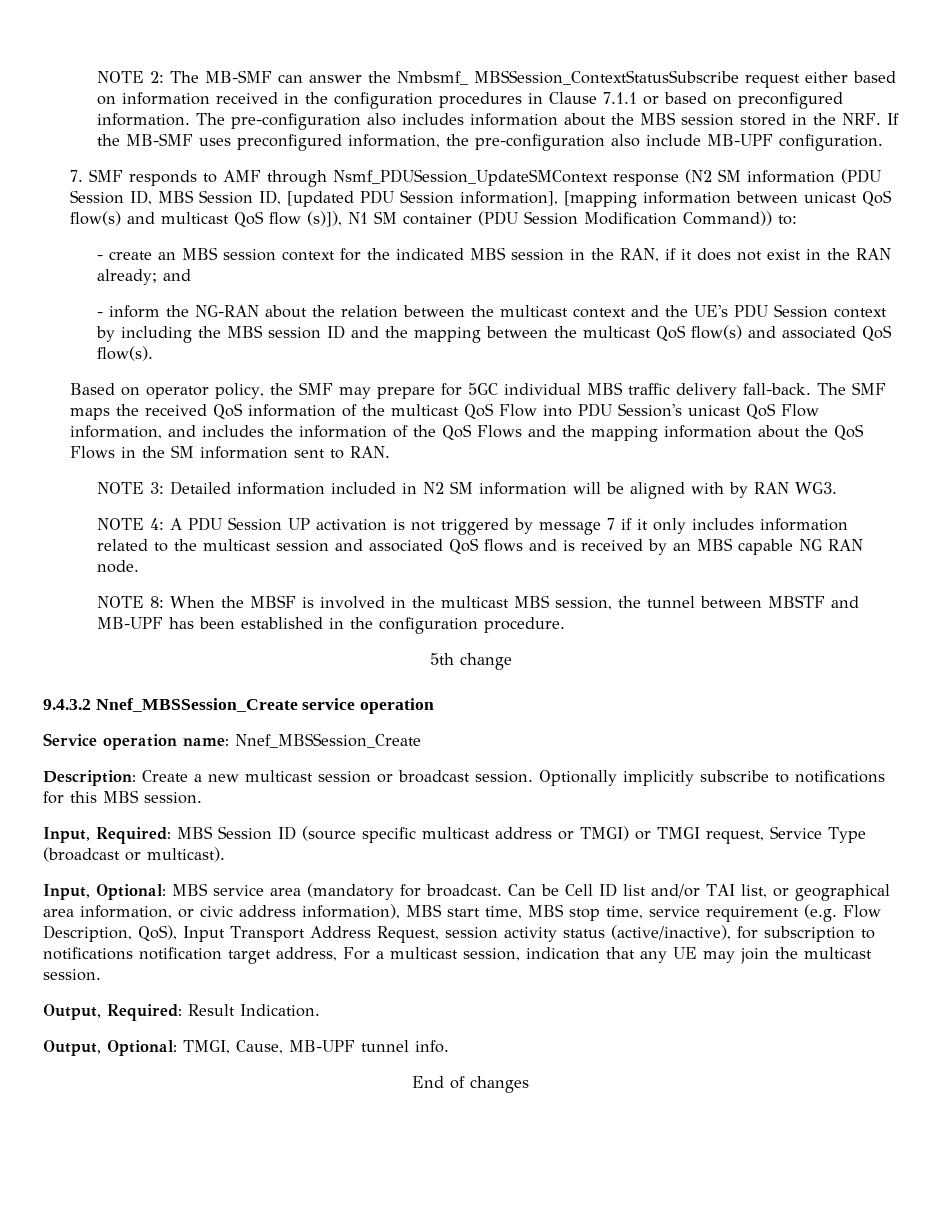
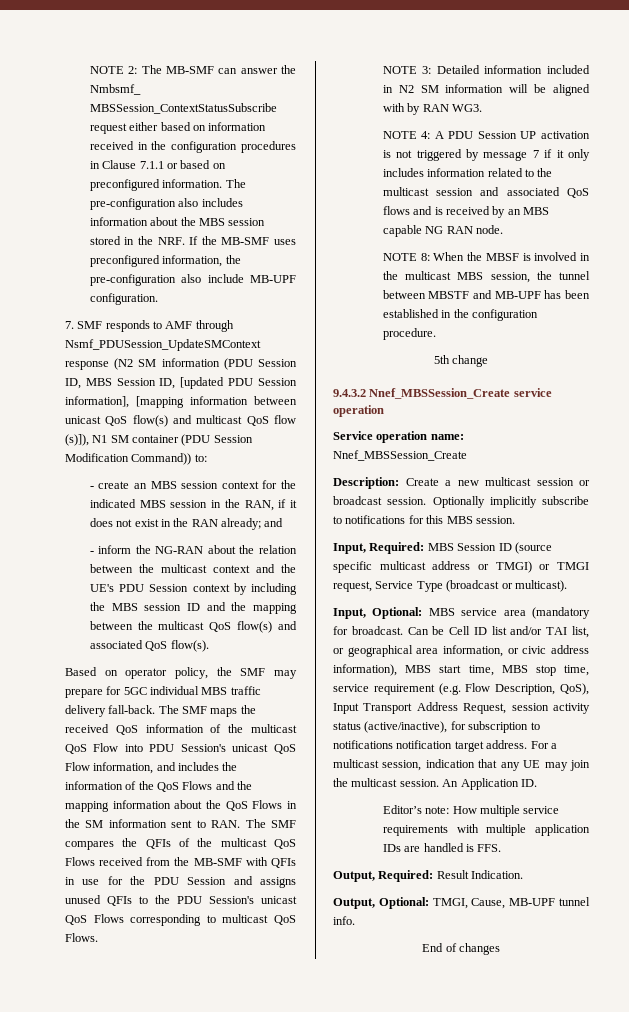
(390, 452) none -> [245,819,296,828] [64,838,296,850] [64,857,296,868] [64,876,296,888] [64,895,297,906] [64,914,296,926] [64,933,98,942] The SMF compares the QFIs of the multicast QoS Flows received from the MB-SMF with QFIs in use for the PDU Session and assigns unused QFIs to the PDU Session's unicast QoS Flows corresponding to multicast QoS Flows.
[276,947,337,961] address, -> [486,740,528,749] address.
(101, 975) none -> [442,778,537,790] [382,805,560,817] [382,824,590,836] [382,843,502,852] An Application ID. // Editor’s note: How multiple service requirements with multiple application IDs are handled is FFS.

